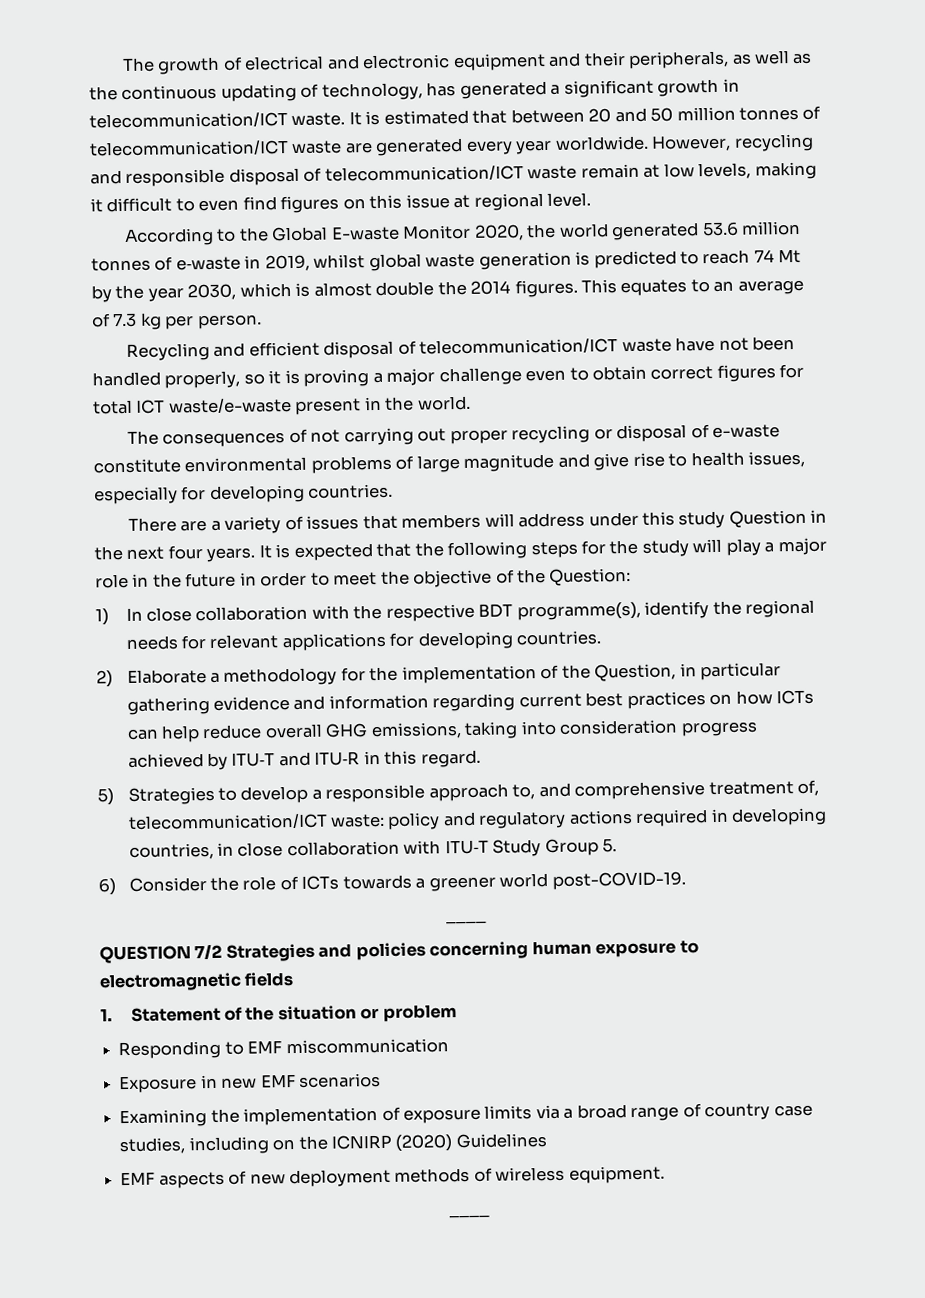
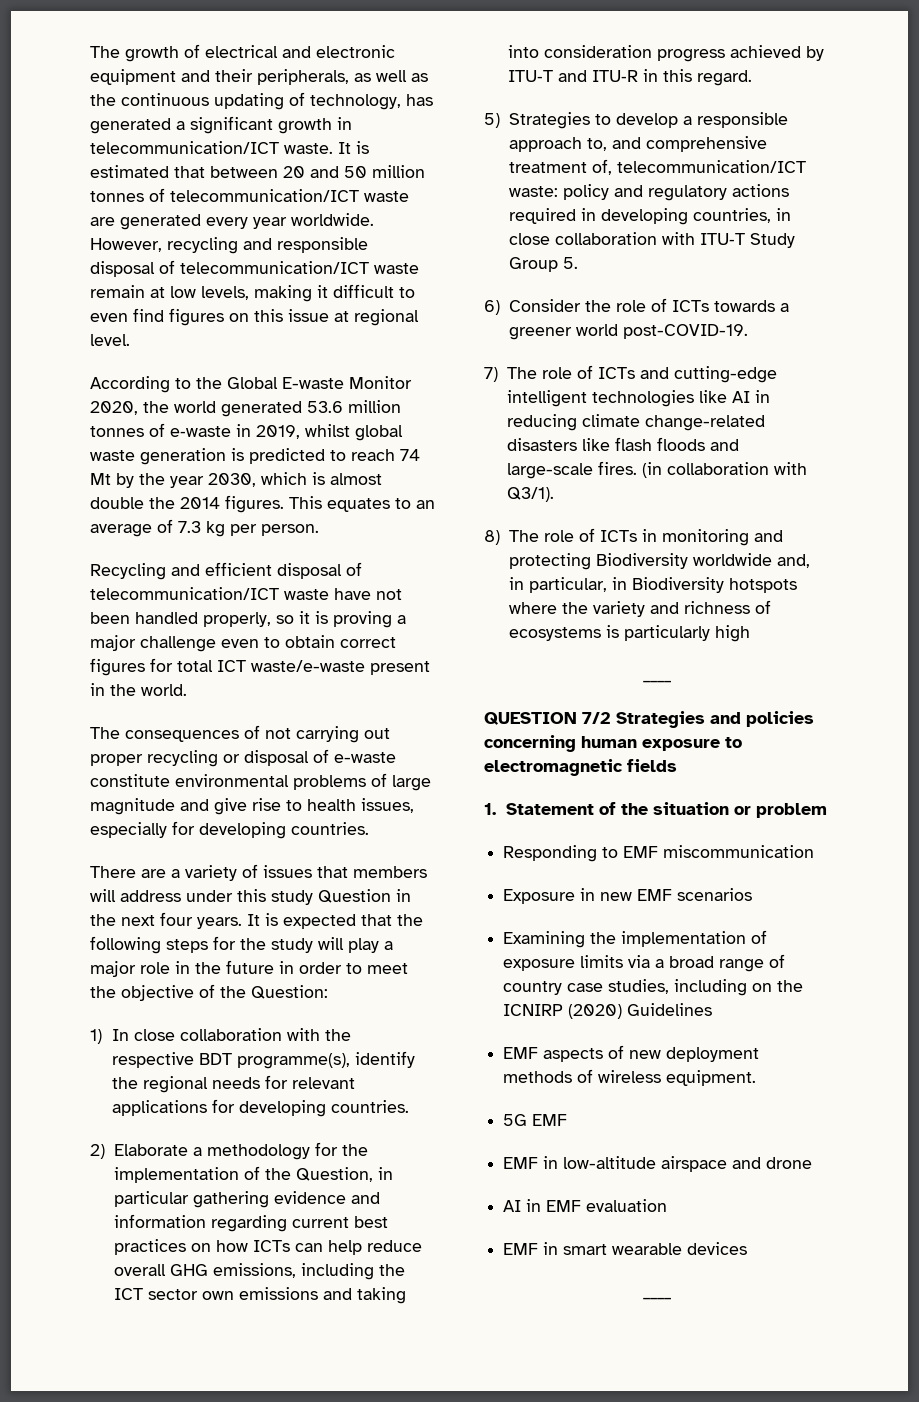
(462, 731) none -> [300,1263,405,1280] [113,1287,352,1300] including the ICT sector own emissions and
(686, 880) none -> [484,365,777,383] [506,390,770,407] [506,414,765,431] [506,437,739,451] [506,461,807,479] [506,487,554,502] [484,528,783,546] [508,553,810,570] [508,577,797,593] [508,600,771,617] [508,625,750,642] // 7) The role of ICTs and cutting-edge intelligent technologies like AI in reducing climate change-related disasters like flash floods and large-scale fires. (in collaboration with Q3/1). // 8) The role of ICTs in monitoring and protecting Biodiversity worldwide and, in particular, in Biodiversity hotspots where the variety and richness of ecosystems is particularly high
(665, 1174) none -> [503,1114,568,1126] [503,1156,813,1172] [503,1199,668,1212] [503,1242,748,1255] // 5G EMF // EMF in low-altitude airspace and drone // AI in EMF evaluation // EMF in smart wearable devices

